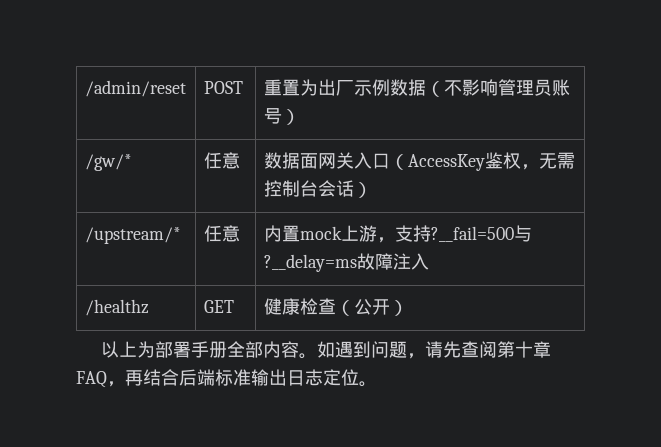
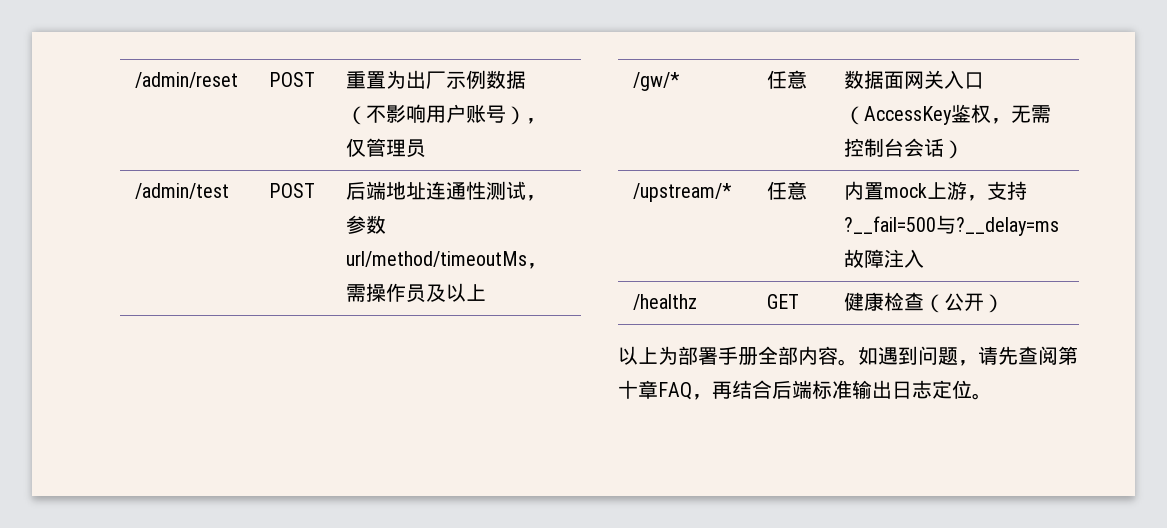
[497,79,570,96] [263,108,300,125] 管理员账号） -> [426,104,547,125] [346,138,427,158] [135,183,230,199] [269,183,316,198] [346,181,547,201] [346,215,387,234] [346,251,548,269] [346,283,487,303] 用户账号），仅管理员 // /admin/test | POST | 后端地址连通性测试，参数url/method/timeoutMs，需操作员及以上

